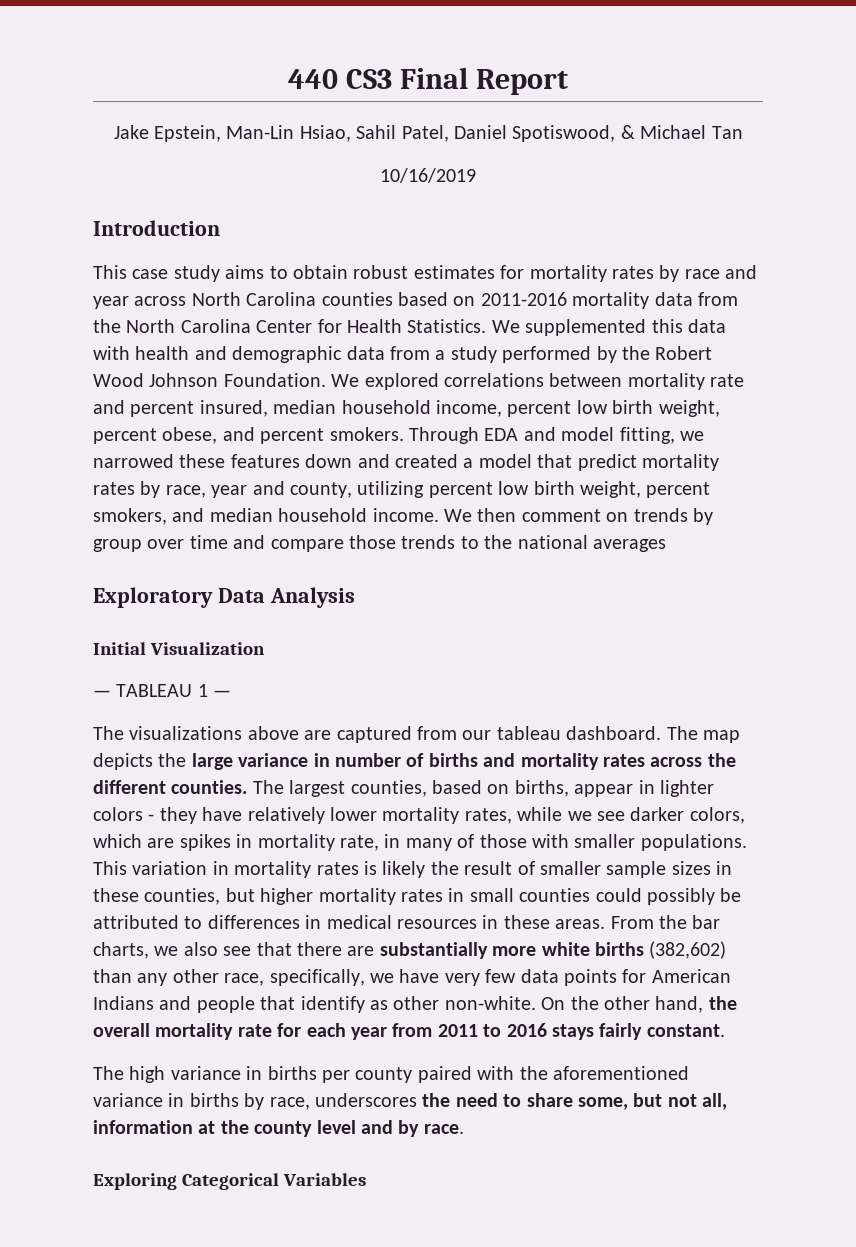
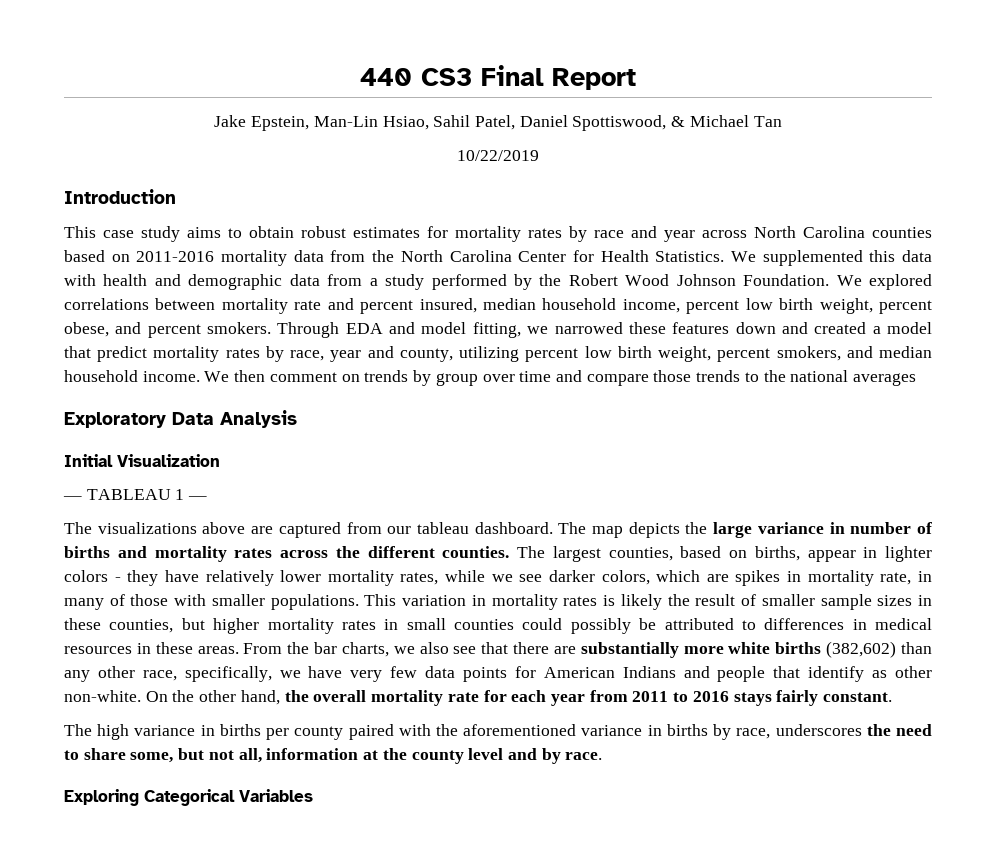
[512,125,616,142] Spotiswood, -> [572,115,667,131] Spottiswood,
[380,168,476,183] 10/16/2019 -> [457,150,539,161] 10/22/2019

